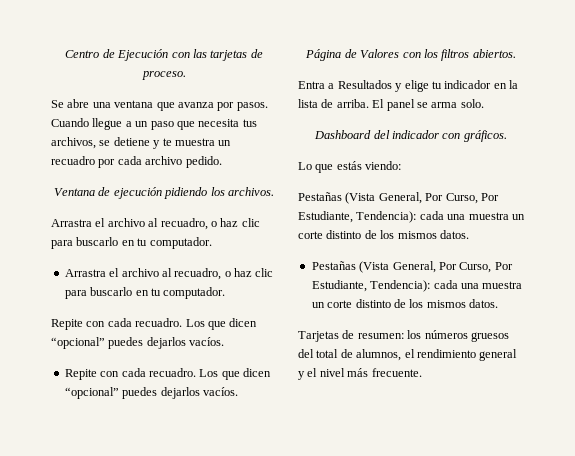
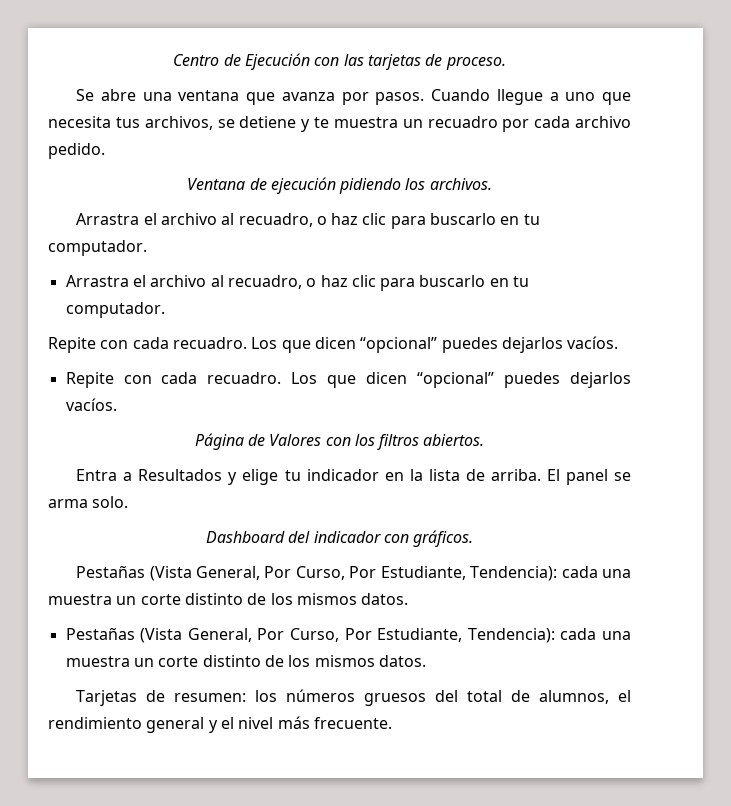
[135,121,174,130] un paso -> [565,92,596,101] uno
[298,161,402,173] // Lo que estás viendo: -> (474, 538) none

